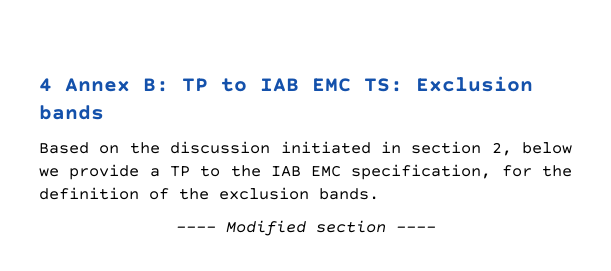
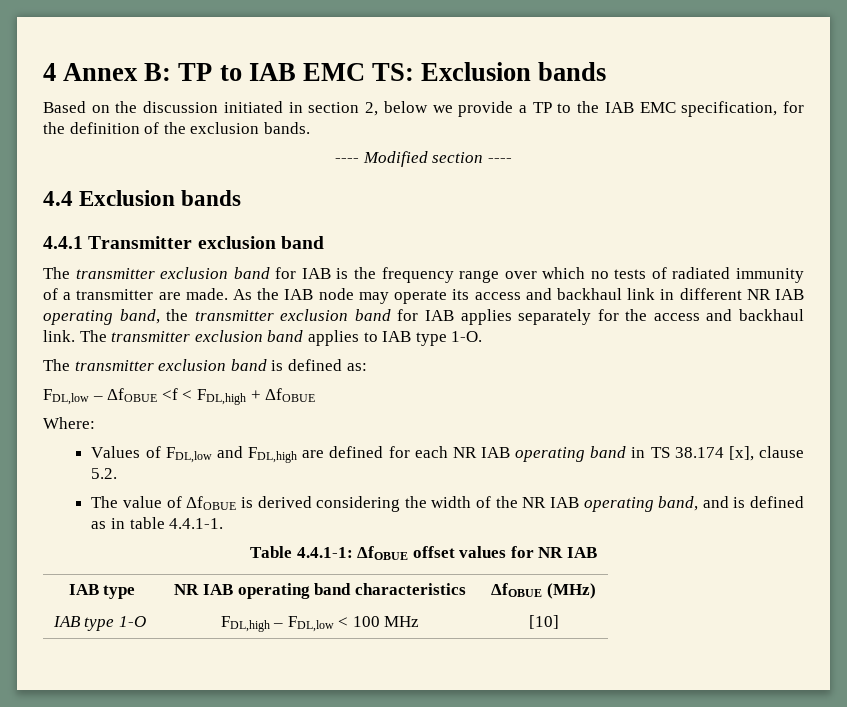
(436, 229) none -> [43,190,242,206] [43,236,324,249] [43,267,804,283] [43,288,805,304] [43,309,804,325] [43,330,483,346] [43,359,367,371] [43,388,316,405] [43,417,95,429] [91,446,804,463] [91,468,118,479] [91,496,805,512] [91,517,224,529] [249,546,598,560] [68,584,136,599] [174,583,466,599] [491,583,596,599] [52,616,146,631] [220,616,420,632] [528,615,559,629] // 4.4 Exclusion bands // 4.4.1 Transmitter exclusion band // The transmitter exclusion band for IAB is the frequency range over which no tests of radiated immunity of a transmitter are made. As the IAB node may operate its access and backhaul link in different NR IAB operating band, the transmitter exclusion band for IAB applies separately for the access and backhaul link. The transmitter exclusion band applies to IAB type 1-O. // The transmitter exclusion band is defined as: // FDL,low – ΔfOBUE <f < FDL,high + ΔfOBUE // Where: // Values of FDL,low and FDL,high are defined for each NR IAB operating band in TS 38.174 [x], clause 5.2. // The value of ΔfOBUE is derived considering the width of the NR IAB operating band, and is defined as in table 4.4.1-1. // Table 4.4.1-1: ΔfOBUE offset values for NR IAB // IAB type | NR IAB operating band characteristics | ΔfOBUE (MHz) // IAB type 1-O | FDL,high – FDL,low < 100 MHz | [10]

